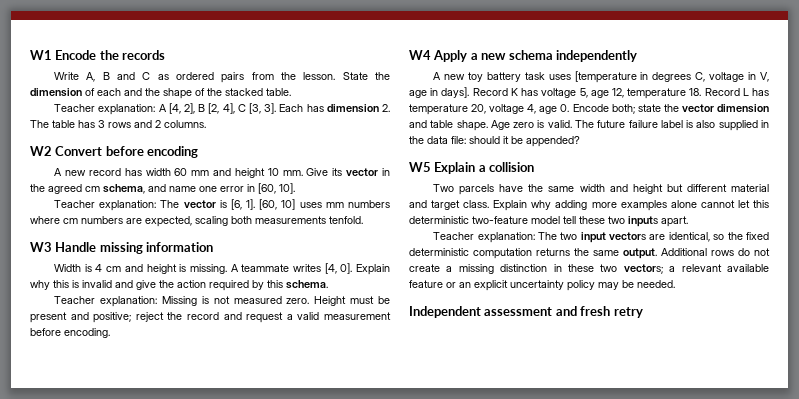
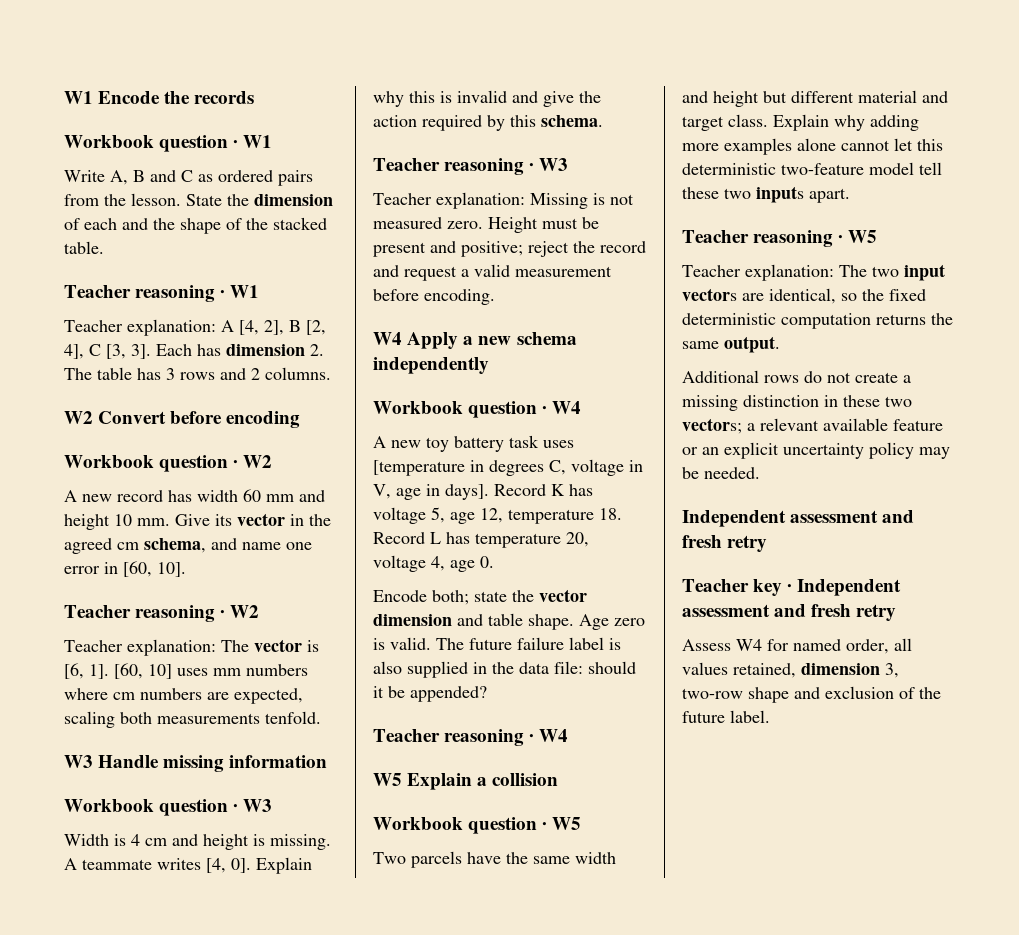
(166, 55) none -> [64,135,273,152] // Workbook question · W1
(291, 92) none -> [64,285,260,302] // Teacher reasoning · W1
(199, 152) none -> [64,455,273,472] // Workbook question · W2
(295, 188) none -> [64,605,260,622] // Teacher reasoning · W2
(214, 247) none -> [64,799,273,816] // Workbook question · W3
(328, 284) none -> [373,158,569,175] // Teacher reasoning · W3
(637, 56) none -> [373,401,582,418] // Workbook question · W4
(570, 108) none -> (494, 562) //
(580, 141) none -> [373,729,569,746] // Teacher reasoning · W4
(535, 167) none -> [373,817,582,834] // Workbook question · W5
(688, 221) none -> [682,230,878,247] // Teacher reasoning · W5
(657, 253) none -> (780, 344) //
(643, 312) none -> [682,579,902,596] [682,604,897,621] [682,638,912,654] [682,662,899,678] [682,686,941,703] [682,710,770,723] // Teacher key · Independent assessment and fresh retry // Assess W4 for named order, all values retained, dimension 3, two-row shape and exclusion of the future label.

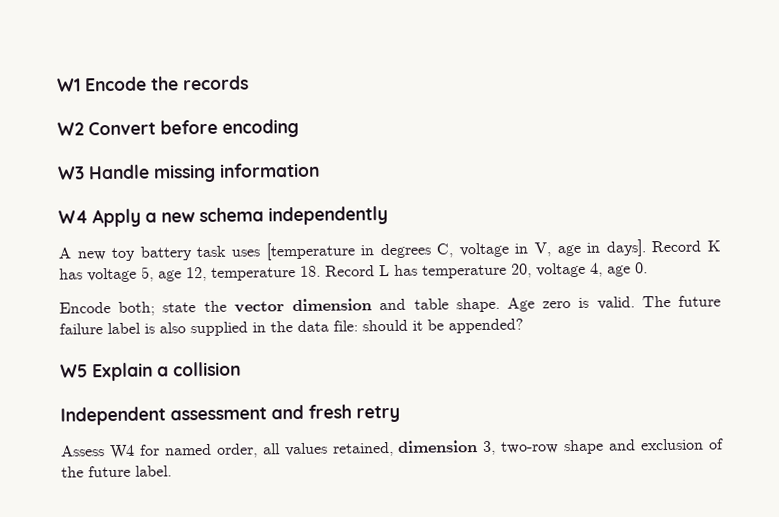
[64,135,273,152] [64,170,313,186] [64,193,333,206] [64,217,327,234] [64,241,104,254] [64,285,260,302] [64,319,326,336] [64,344,324,359] [64,367,331,380] [64,411,301,428] [64,455,273,472] [64,489,325,502] [64,513,331,530] [64,538,312,554] [64,561,186,577] [64,605,260,622] [64,639,319,656] [64,663,308,679] [64,688,303,704] [64,711,321,728] [64,755,328,772] [64,799,273,816] [64,834,331,850] [64,857,312,874] [373,90,601,107] [373,115,603,131] [373,158,569,175] [373,192,634,209] [373,217,599,233] [373,241,646,257] [373,264,612,281] [373,289,495,305] Workbook question · W1 // Write A, B and C as ordered pairs from the lesson. State the dimension of each and the shape of the stacked table. // Teacher reasoning · W1 // Teacher explanation: A [4, 2], B [2, 4], C [3, 3]. Each has dimension 2. The table has 3 rows and 2 columns. // W2 Convert before encoding // Workbook question · W2 // A new record has width 60 mm and height 10 mm. Give its vector in the agreed cm schema, and name one error in [60, 10]. // Teacher reasoning · W2 // Teacher explanation: The vector is [6, 1]. [60, 10] uses mm numbers where cm numbers are expected, scaling both measurements tenfold. // W3 Handle missing information // Workbook question · W3 // Width is 4 cm and height is missing. A teammate writes [4, 0]. Explain why this is invalid and give the action required by this schema. // Teacher reasoning · W3 // Teacher explanation: Missing is not measured zero. Height must be present and positive; reject the record and request a valid measurement before encoding. -> [57,118,299,138] [57,162,320,183] W2 Convert before encoding // W3 Handle missing information
[373,401,582,418] // Workbook question · W4 -> (388, 216) none
[373,729,569,746] // Teacher reasoning · W4 -> (524, 326) none
[373,817,582,834] [373,851,616,868] [682,90,948,107] [682,114,919,131] [682,138,943,155] [682,162,942,175] [682,186,850,203] [682,230,878,247] [682,264,945,281] [682,288,926,304] [682,313,953,329] [682,336,780,353] [682,370,911,383] [682,395,912,411] [682,418,943,434] [682,442,950,459] [682,467,760,479] [682,510,915,527] [682,535,768,552] [682,579,793,596] Workbook question · W5 // Two parcels have the same width and height but different material and target class. Explain why adding more examples alone cannot let this deterministic two-feature model tell these two inputs apart. // Teacher reasoning · W5 // Teacher explanation: The two input vectors are identical, so the fixed deterministic computation returns the same output. // Additional rows do not create a missing distinction in these two vectors; a relevant available feature or an explicit uncertainty policy may be needed. // Independent assessment and fresh retry // Teacher key · -> (241, 369) none

